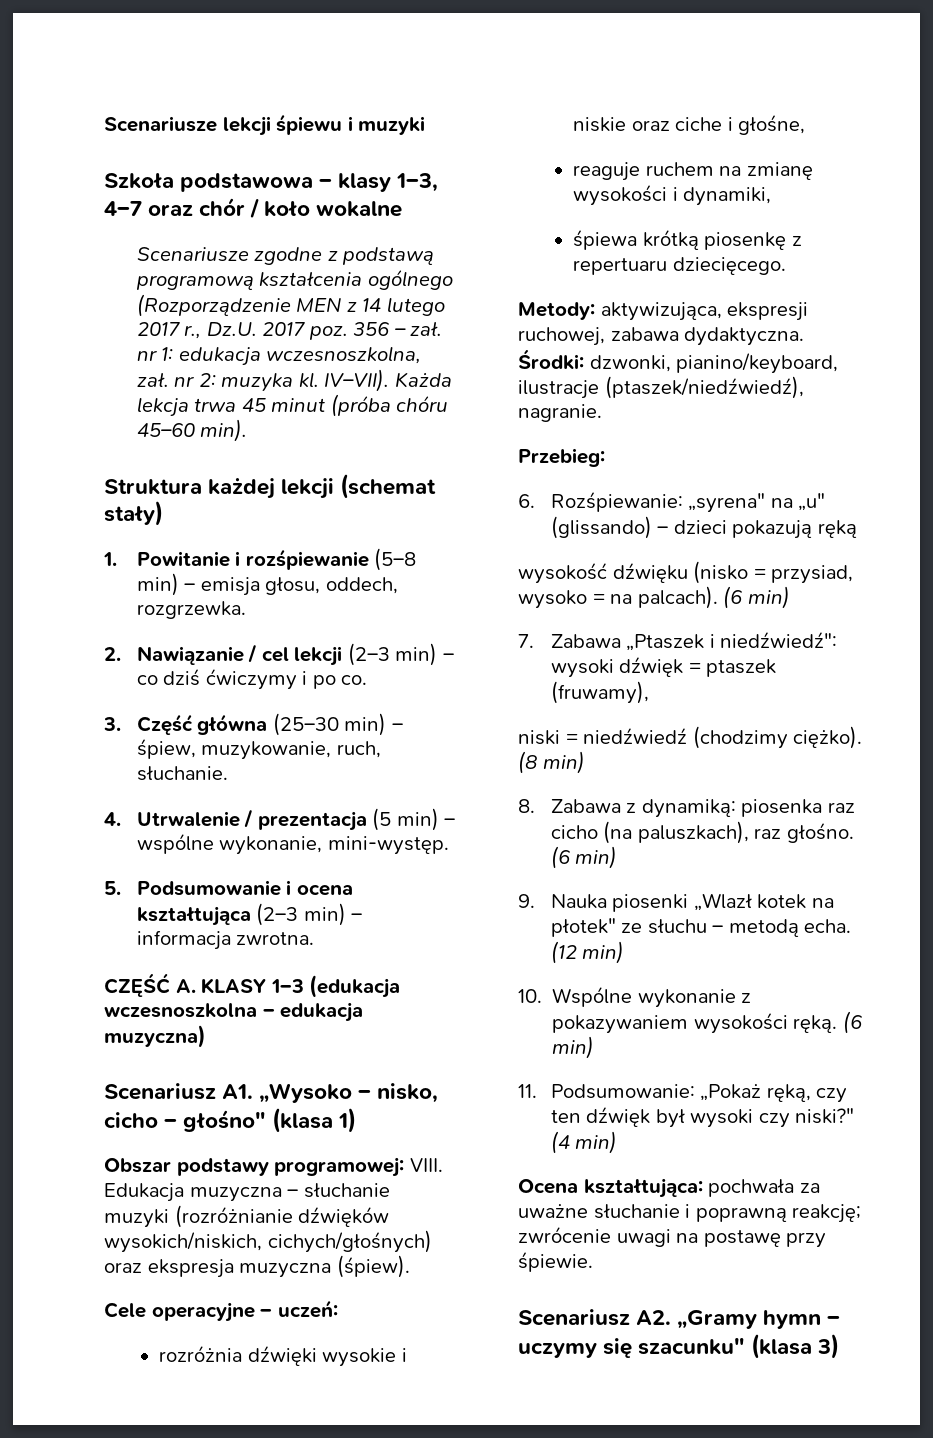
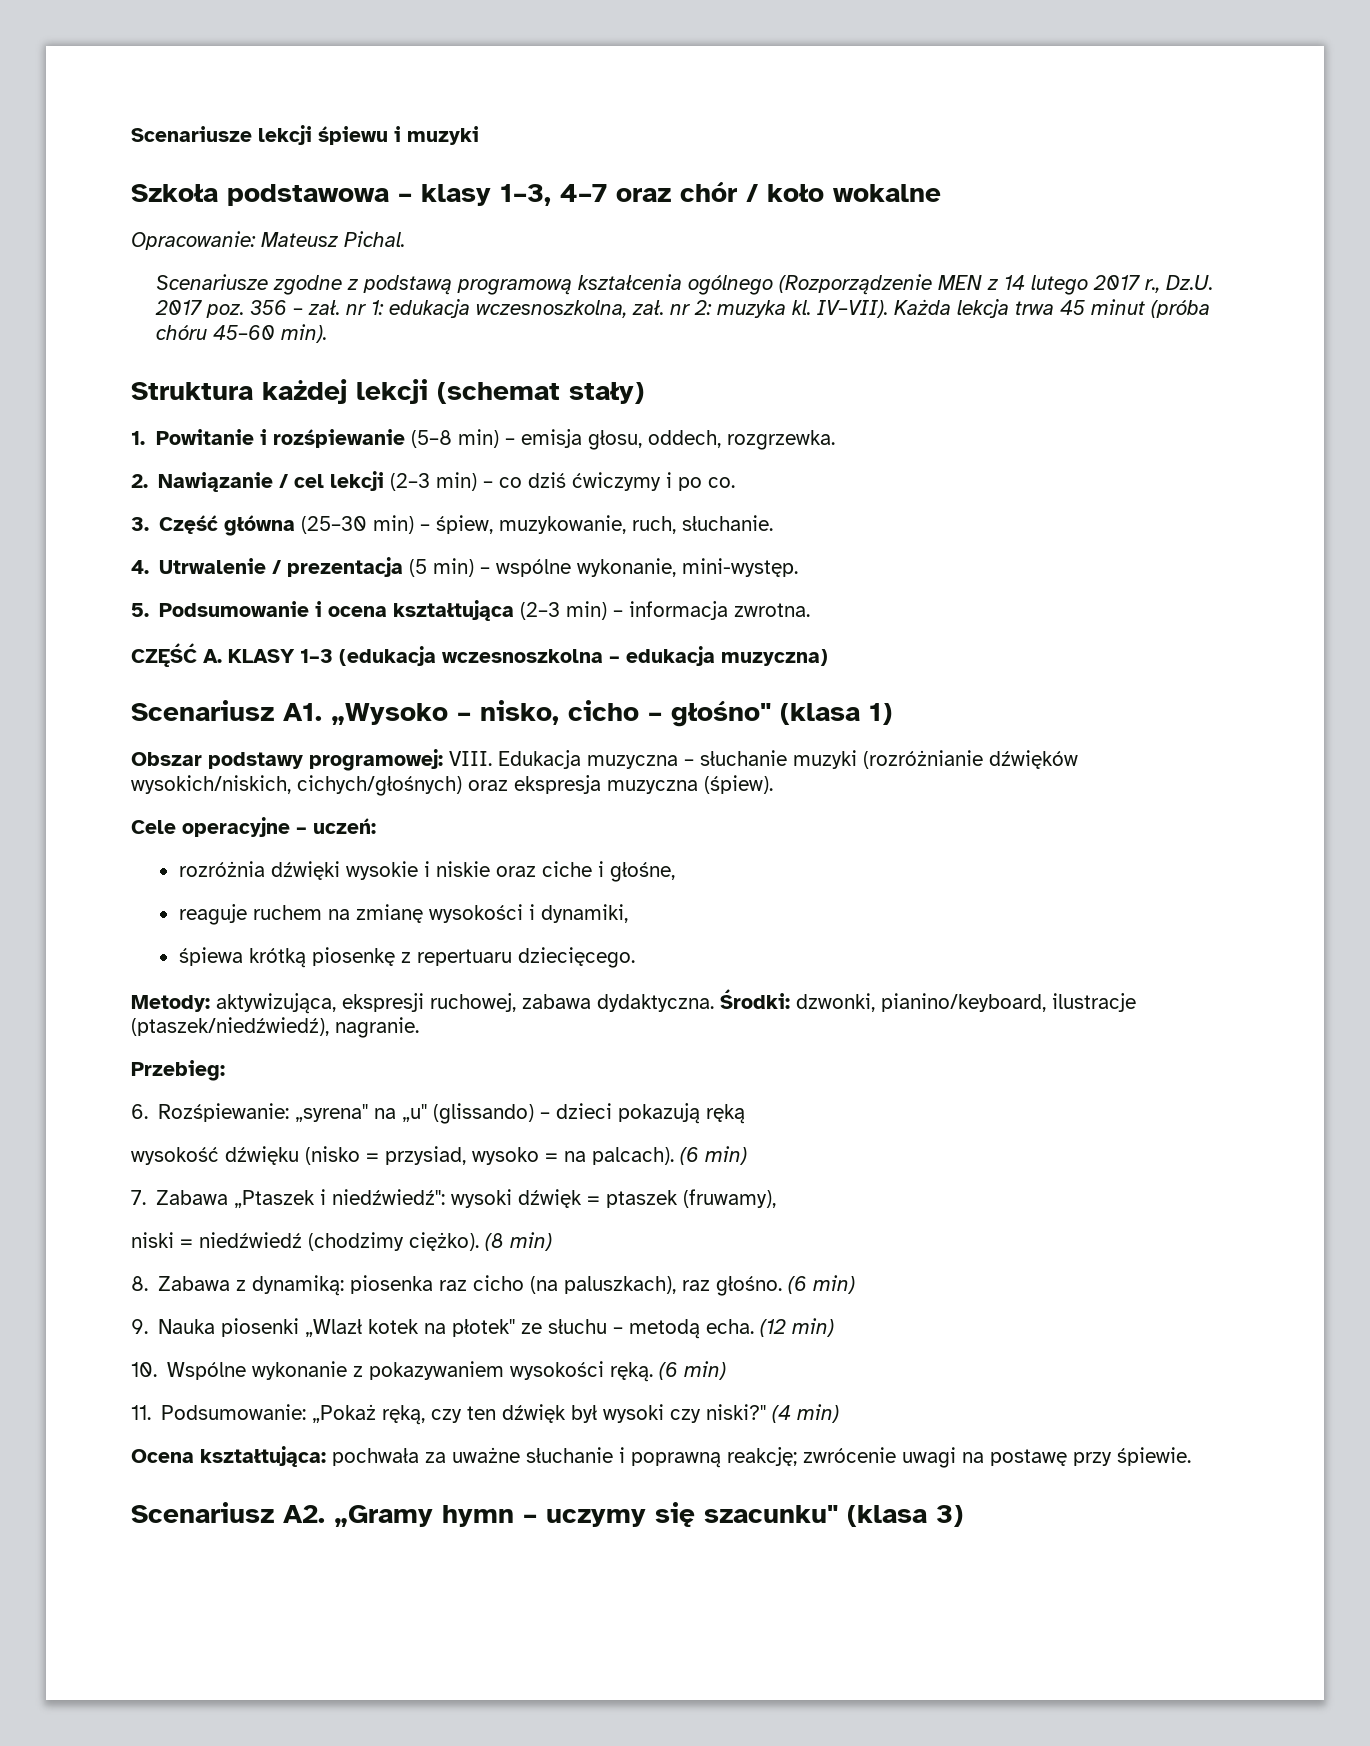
(403, 209) none -> [131,231,405,250] // Opracowanie: Mateusz Pichal.

